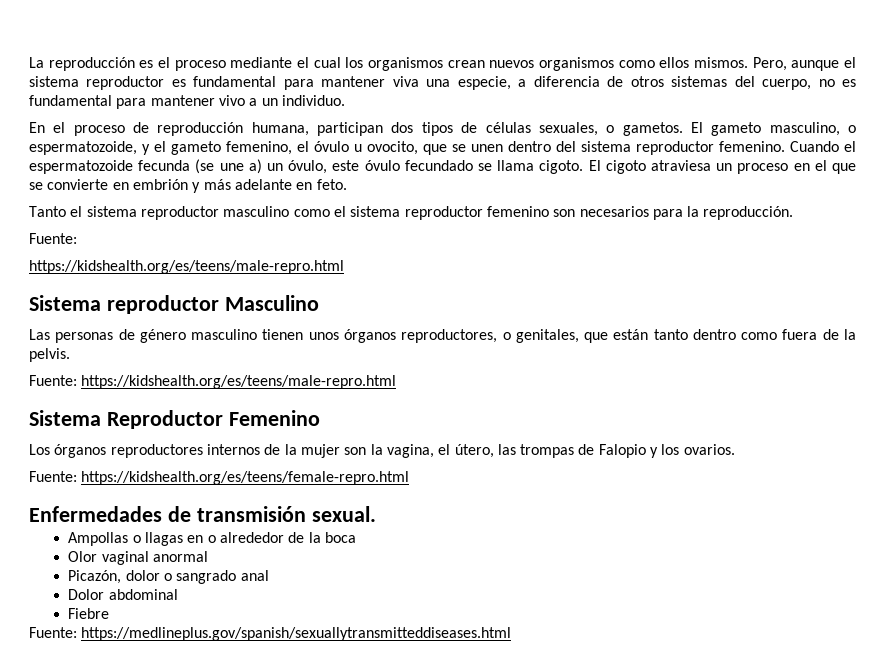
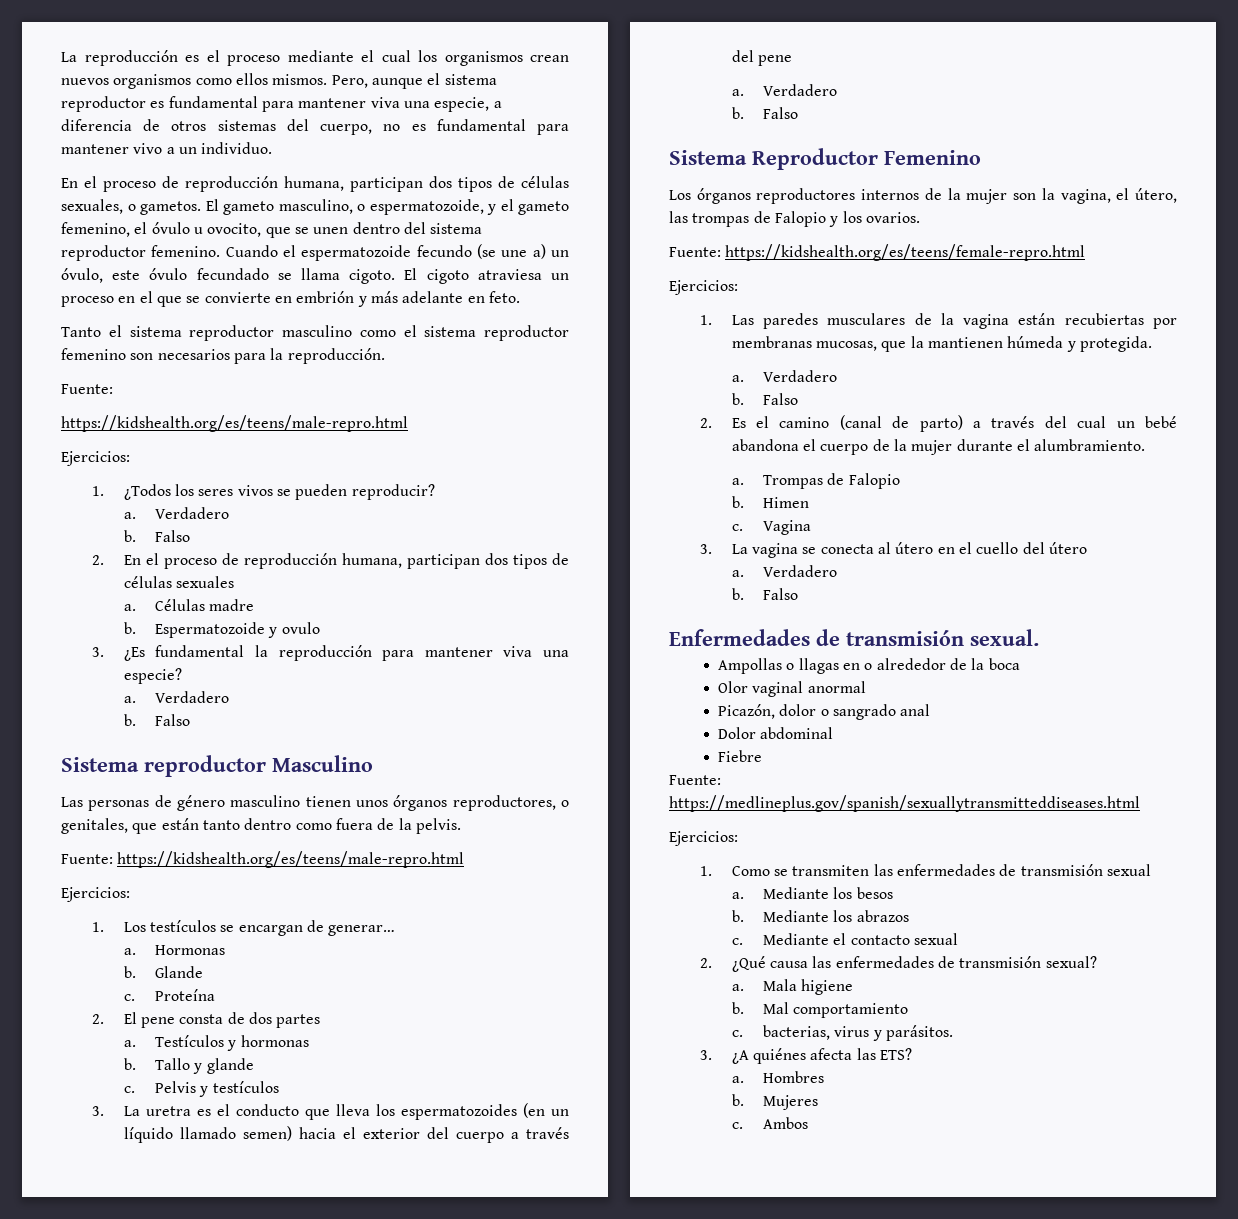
[138,160,191,171] fecunda -> [416,245,472,257] fecundo
(344, 267) none -> [61,451,130,466] [92,484,435,500] [123,507,230,519] [123,530,191,542] [92,553,569,569] [123,576,235,588] [123,599,255,611] [123,622,320,638] [92,645,569,661] [123,668,182,684] [123,691,230,703] [123,714,191,726] // Ejercicios: // 1. ¿Todos los seres vivos se pueden reproducir? // a. Verdadero // b. Falso // 2. En el proceso de reproducción humana, participan dos tipos de células sexuales // a. Células madre // b. Espermatozoide y ovulo // 3. ¿Es fundamental la reproducción para mantener viva una especie? // a. Verdadero // b. Falso
(397, 382) none -> [61,887,130,902] [92,920,396,936] [123,945,226,955] [123,966,204,978] [123,989,216,1001] [92,1012,321,1028] [123,1035,309,1051] [123,1058,254,1074] [123,1081,279,1097] [92,1103,569,1120] [123,1126,569,1143] [731,50,793,66] [731,84,838,96] [731,107,799,119] // Ejercicios: // 1. Los testículos se encargan de generar… // a. Hormonas // b. Glande // c. Proteína // 2. El pene consta de dos partes // a. Testículos y hormonas // b. Tallo y glande // c. Pelvis y testículos // 3. La uretra es el conducto que lleva los espermatozoides (en un líquido llamado semen) hacia el exterior del cuerpo a través del pene // a. Verdadero // b. Falso
(410, 478) none -> [669,280,738,295] [700,313,1177,329] [731,336,1152,352] [731,370,838,382] [731,393,799,405] [700,415,1177,432] [731,439,1146,455] [731,473,900,489] [731,496,810,508] [731,520,812,535] [700,542,1087,558] [731,565,838,577] [731,588,799,600] // Ejercicios: // 1. Las paredes musculares de la vagina están recubiertas por membranas mucosas, que la mantienen húmeda y protegida. // a. Verdadero // b. Falso // 2. Es el camino (canal de parto) a través del cual un bebé abandona el cuerpo de la mujer durante el alumbramiento. // a. Trompas de Falopio // b. Himen // c. Vagina // 3. La vagina se conecta al útero en el cuello del útero // a. Verdadero // b. Falso
(512, 634) none -> [669,831,738,846] [700,864,1151,876] [731,887,893,899] [731,910,909,922] [731,933,958,945] [700,956,1097,972] [731,979,854,995] [731,1002,909,1018] [731,1025,953,1041] [700,1048,912,1064] [731,1071,825,1083] [731,1094,819,1110] [731,1117,809,1129] // Ejercicios: // 1. Como se transmiten las enfermedades de transmisión sexual // a. Mediante los besos // b. Mediante los abrazos // c. Mediante el contacto sexual // 2. ¿Qué causa las enfermedades de transmisión sexual? // a. Mala higiene // b. Mal comportamiento // c. bacterias, virus y parásitos. // 3. ¿A quiénes afecta las ETS? // a. Hombres // b. Mujeres // c. Ambos

